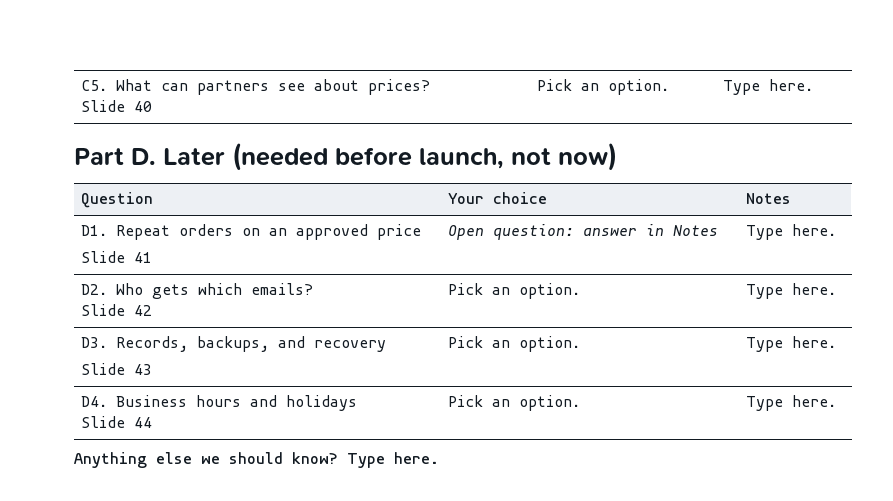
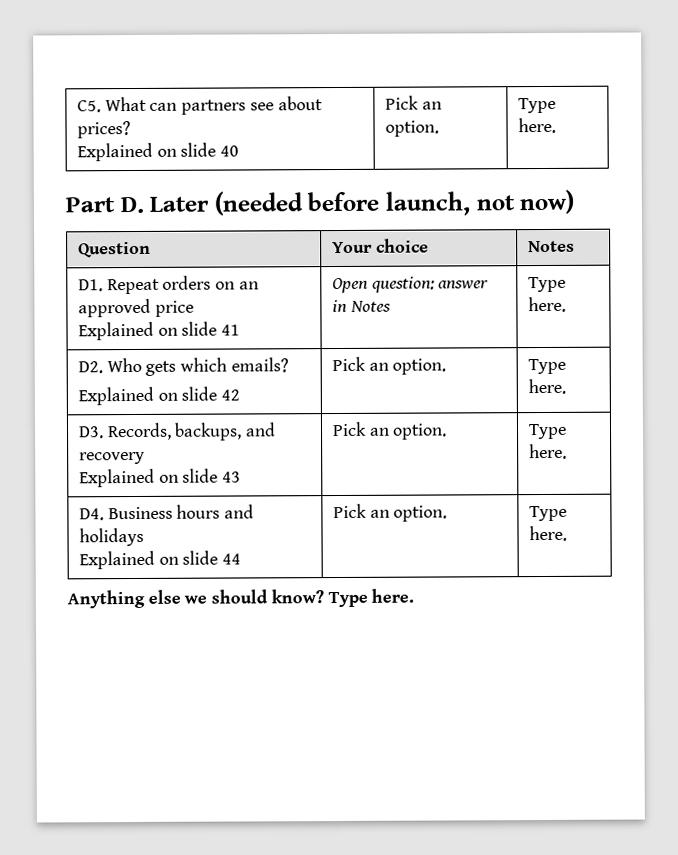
[80,100,125,112] Slide -> [77,142,217,162] Explained on slide
[80,251,125,263] Slide -> [78,321,218,341] Explained on slide
[80,304,125,316] Slide -> [78,386,218,406] Explained on slide
[80,363,125,375] Slide -> [79,468,219,488] Explained on slide
[80,416,125,428] Slide -> [79,550,219,570] Explained on slide

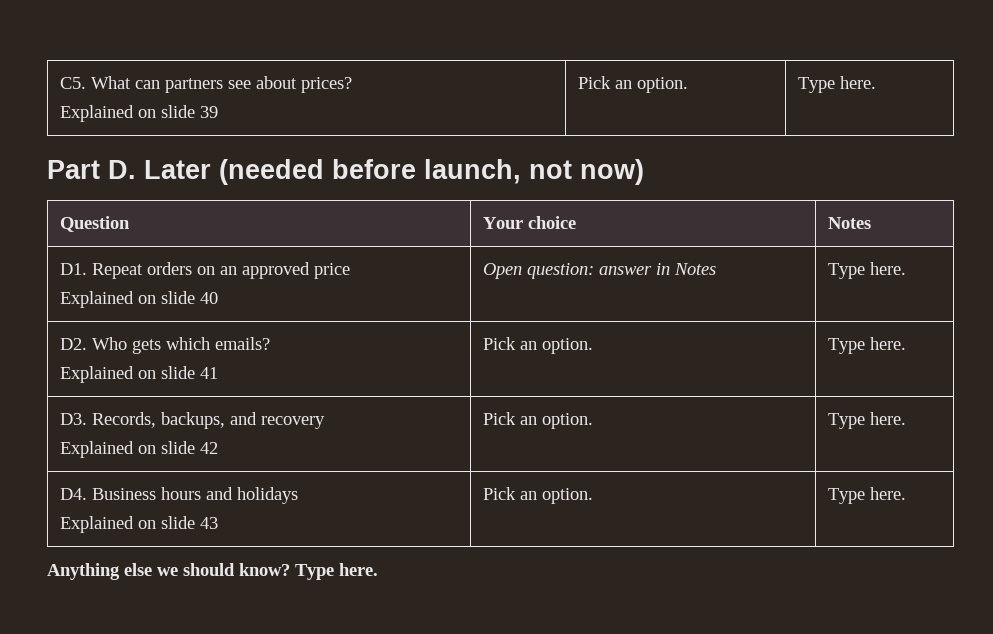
[220,145,240,157] 40 -> [199,106,218,118] 39
[221,324,241,336] 41 -> [199,292,218,304] 40
[221,389,241,401] 42 -> [199,367,218,379] 41
[222,471,242,483] 43 -> [199,442,218,454] 42
[222,553,242,565] 44 -> [199,517,218,529] 43

